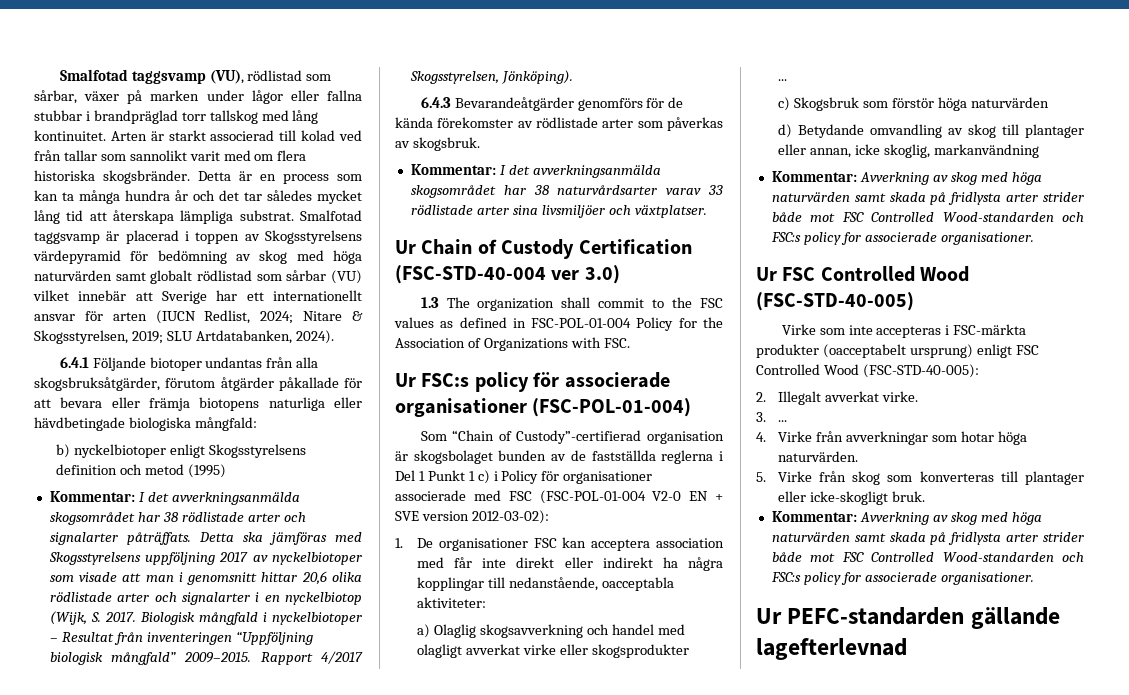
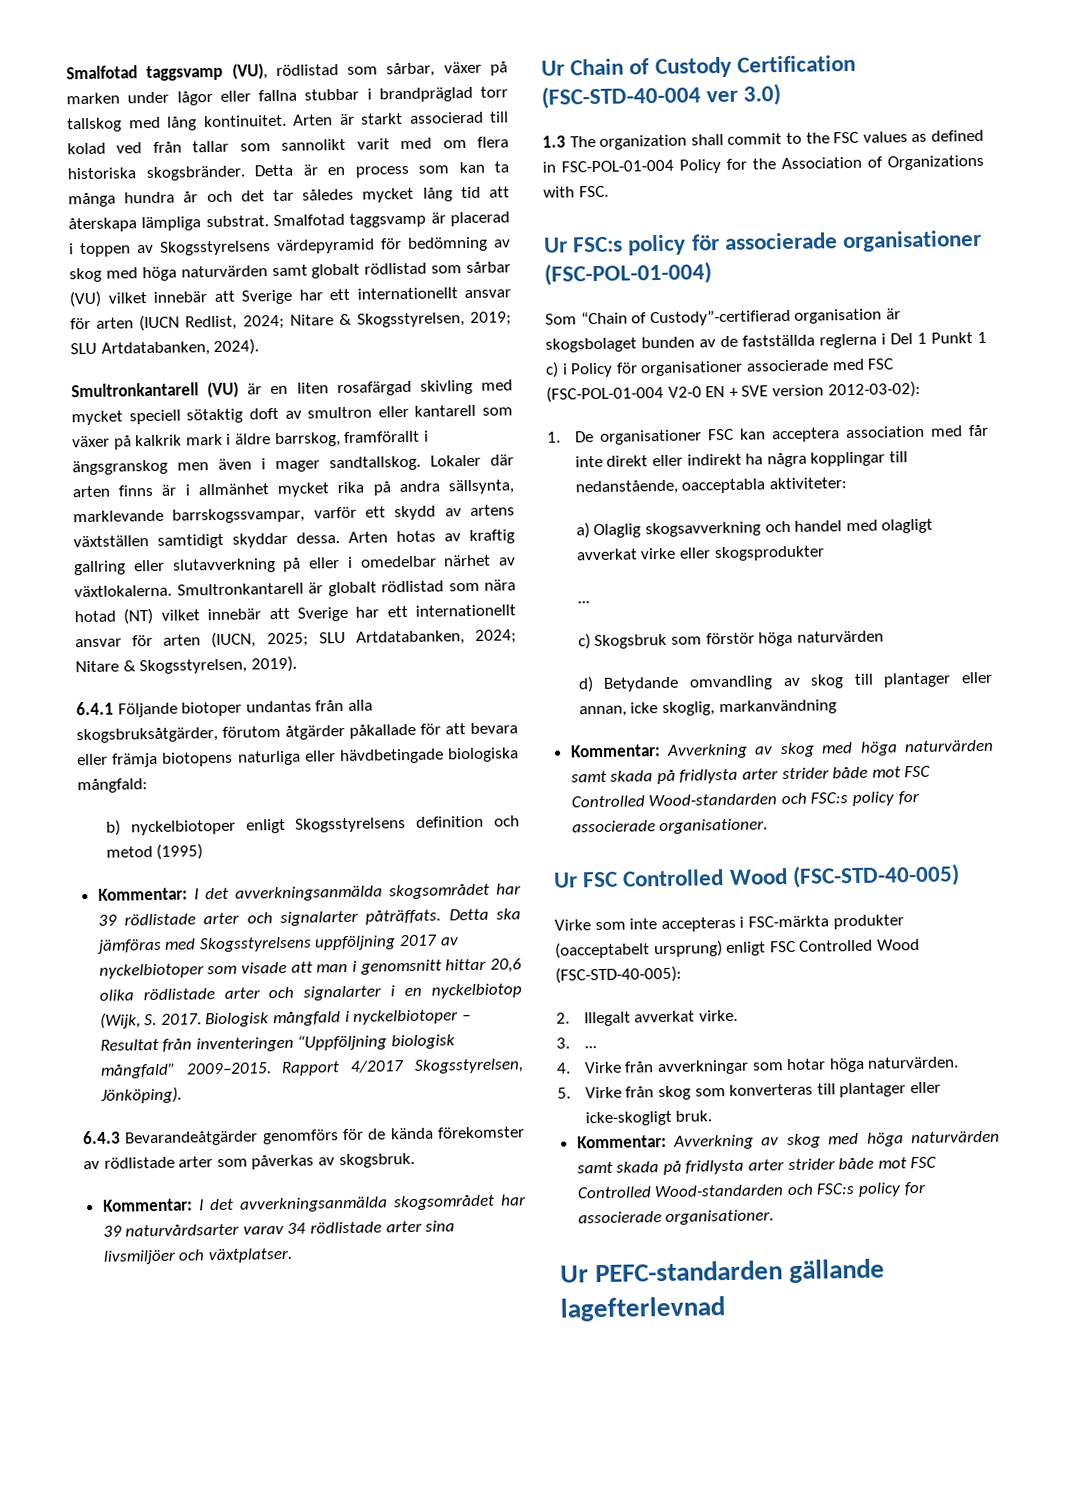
(334, 337) none -> [71,379,514,399] [71,404,513,426] [72,430,429,450] [72,454,514,476] [72,479,515,498] [73,504,515,524] [73,529,515,549] [74,554,516,576] [74,579,516,598] [74,604,516,625] [75,629,517,649] [75,655,297,675] // Smultronkantarell (VU) är en liten rosafärgad skivling med mycket speciell sötaktig doft av smultron eller kantarell som växer på kalkrik mark i äldre barrskog, framförallt i ängsgranskog men även i mager sandtallskog. Lokaler där arten finns är i allmänhet mycket rika på andra sällsynta, marklevande barrskogssvampar, varför ett skydd av artens växtställen samtidigt skyddar dessa. Arten hotas av kraftig gallring eller slutavverkning på eller i omedelbar närhet av växtlokalerna. Smultronkantarell är globalt rödlistad som nära hotad (NT) vilket innebär att Sverige har ett internationellt ansvar för arten (IUCN, 2025; SLU Artdatabanken, 2024; Nitare & Skogsstyrelsen, 2019).
[162,512,179,522] 38 -> [97,914,117,926] 39
[533,185,550,195] 38 -> [102,1225,122,1237] 39
[708,185,723,195] 33 -> [287,1222,307,1234] 34

